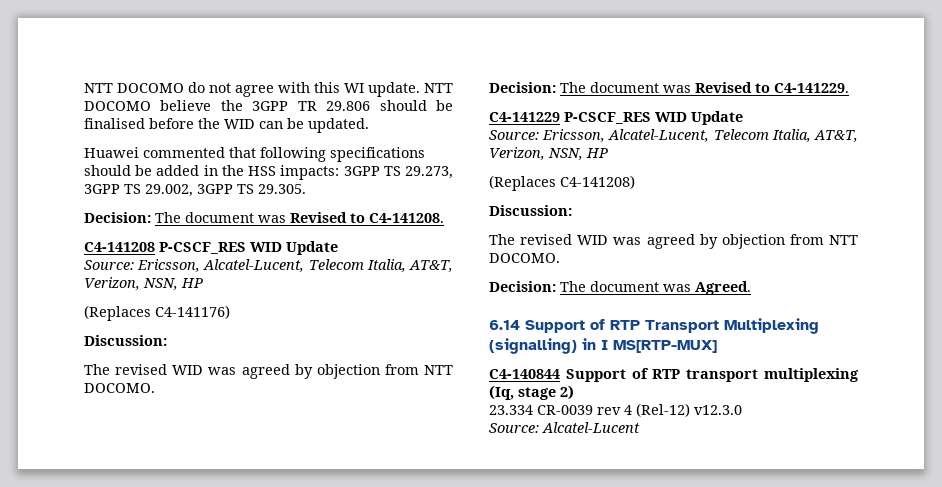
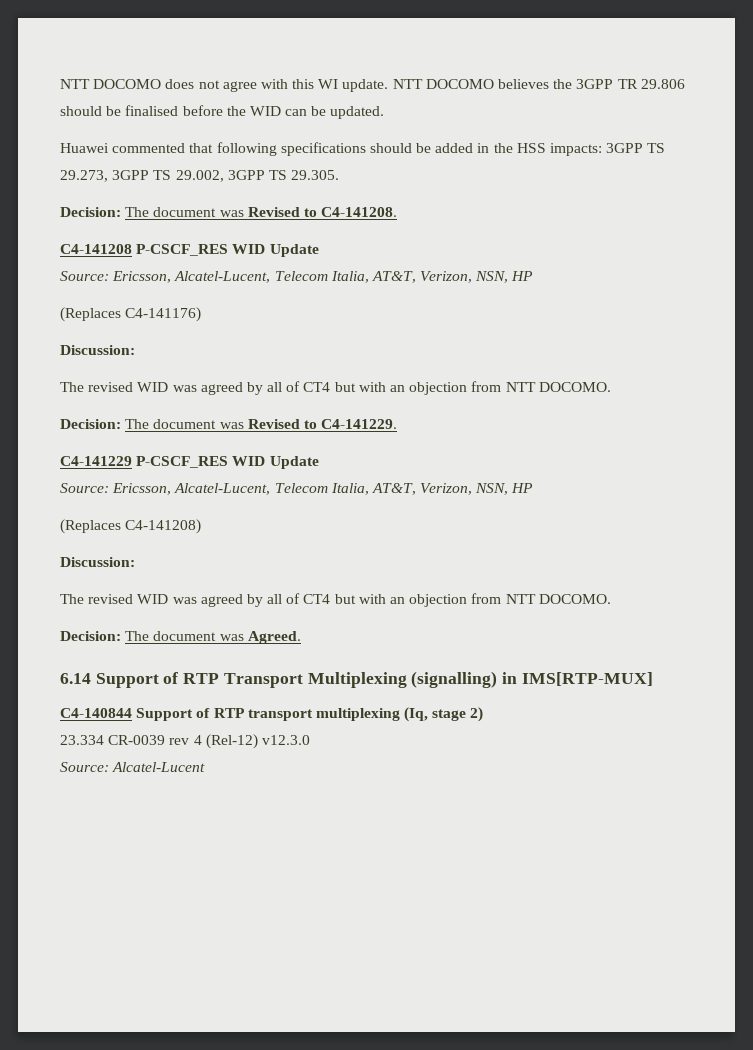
[84,82,205,93] NTT DOCOMO do -> [60,79,195,89] NTT DOCOMO does
[160,100,212,111] believe -> [498,79,550,89] believes
(313, 371) none -> [267,381,406,392] all of CT4 but with an
(718, 241) none -> [267,593,406,604] all of CT4 but with an
[601,340,717,353] I MS[RTP-MUX] -> [521,672,653,686] IMS[RTP-MUX]

